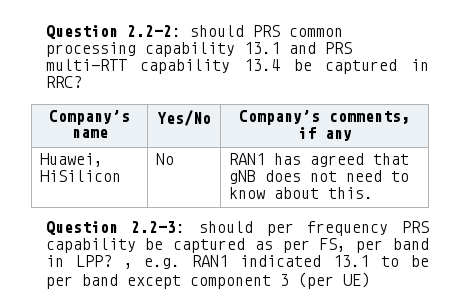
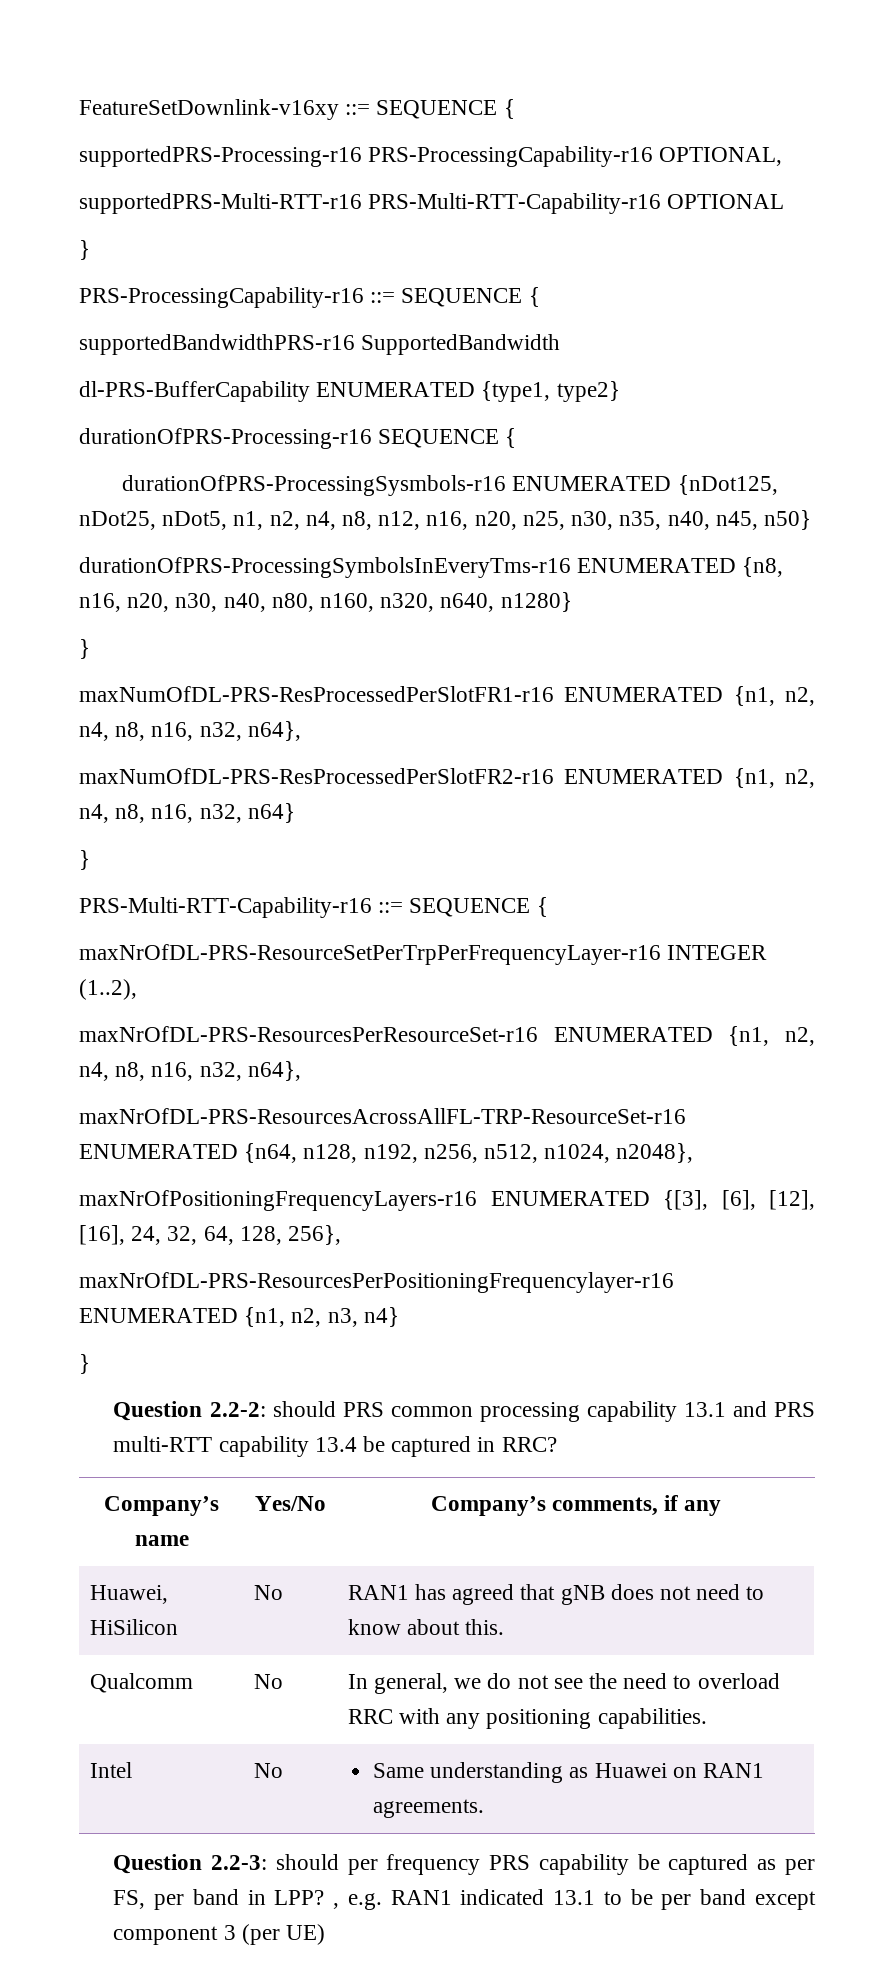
(45, 32) none -> [79,99,515,120] [79,146,783,167] [79,193,785,214] [79,240,90,260] [79,287,540,308] [79,334,561,355] [79,381,620,402] [79,428,517,449] [122,475,778,496] [79,510,811,530] [79,557,784,578] [79,592,572,612] [79,639,90,659] [79,686,815,706] [79,721,301,741] [79,768,815,788] [79,803,295,823] [79,850,90,870] [79,897,548,918] [79,944,768,965] [79,979,137,1000] [79,1026,815,1046] [79,1061,301,1081] [79,1108,686,1124] [79,1143,694,1163] [79,1190,815,1211] [79,1225,342,1245] [79,1272,674,1293] [79,1307,399,1327] [79,1354,90,1374] FeatureSetDownlink-v16xy ::= SEQUENCE { // supportedPRS-Processing-r16 PRS-ProcessingCapability-r16 OPTIONAL, // supportedPRS-Multi-RTT-r16 PRS-Multi-RTT-Capability-r16 OPTIONAL // } // PRS-ProcessingCapability-r16 ::= SEQUENCE { // supportedBandwidthPRS-r16 SupportedBandwidth // dl-PRS-BufferCapability ENUMERATED {type1, type2} // durationOfPRS-Processing-r16 SEQUENCE { // durationOfPRS-ProcessingSysmbols-r16 ENUMERATED {nDot125, nDot25, nDot5, n1, n2, n4, n8, n12, n16, n20, n25, n30, n35, n40, n45, n50} // durationOfPRS-ProcessingSymbolsInEveryTms-r16 ENUMERATED {n8, n16, n20, n30, n40, n80, n160, n320, n640, n1280} // } // maxNumOfDL-PRS-ResProcessedPerSlotFR1-r16 ENUMERATED {n1, n2, n4, n8, n16, n32, n64}, // maxNumOfDL-PRS-ResProcessedPerSlotFR2-r16 ENUMERATED {n1, n2, n4, n8, n16, n32, n64} // } // PRS-Multi-RTT-Capability-r16 ::= SEQUENCE { // maxNrOfDL-PRS-ResourceSetPerTrpPerFrequencyLayer-r16 INTEGER (1..2), // maxNrOfDL-PRS-ResourcesPerResourceSet-r16 ENUMERATED {n1, n2, n4, n8, n16, n32, n64}, // maxNrOfDL-PRS-ResourcesAcrossAllFL-TRP-ResourceSet-r16 ENUMERATED {n64, n128, n192, n256, n512, n1024, n2048}, // maxNrOfPositioningFrequencyLayers-r16 ENUMERATED {[3], [6], [12], [16], 24, 32, 64, 128, 256}, // maxNrOfDL-PRS-ResourcesPerPositioningFrequencylayer-r16 ENUMERATED {n1, n2, n3, n4} // } //
(374, 193) none -> [89,1673,193,1693] [253,1674,283,1689] [347,1673,780,1694] [347,1708,707,1729] [89,1762,132,1778] [253,1763,283,1778] [373,1762,765,1783] [373,1799,485,1818] // Qualcomm | No | In general, we do not see the need to overload RRC with any positioning capabilities. // Intel | No | Same understanding as Huawei on RAN1 agreements.

